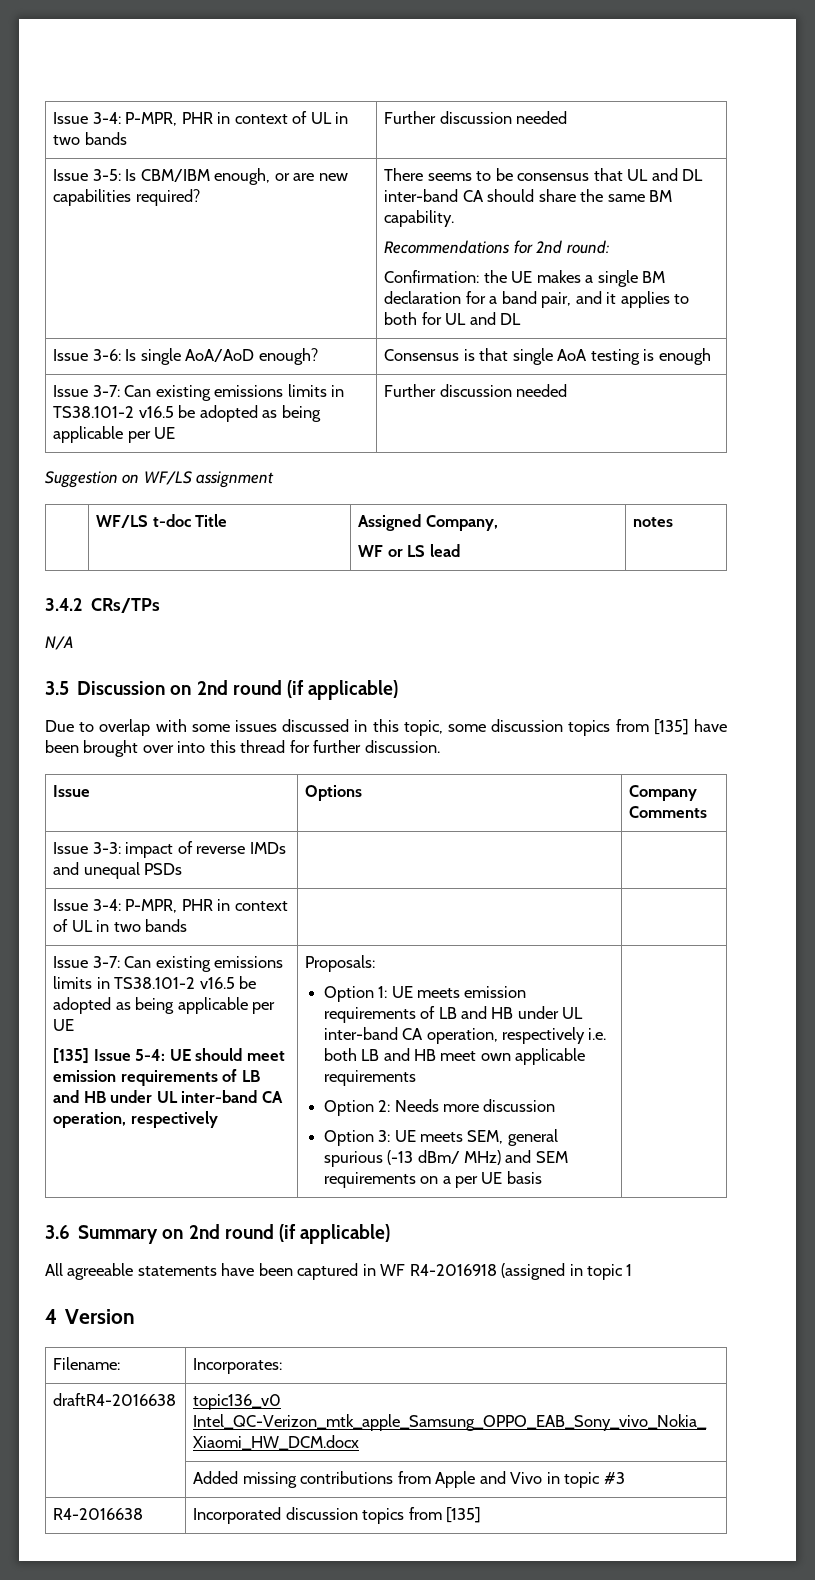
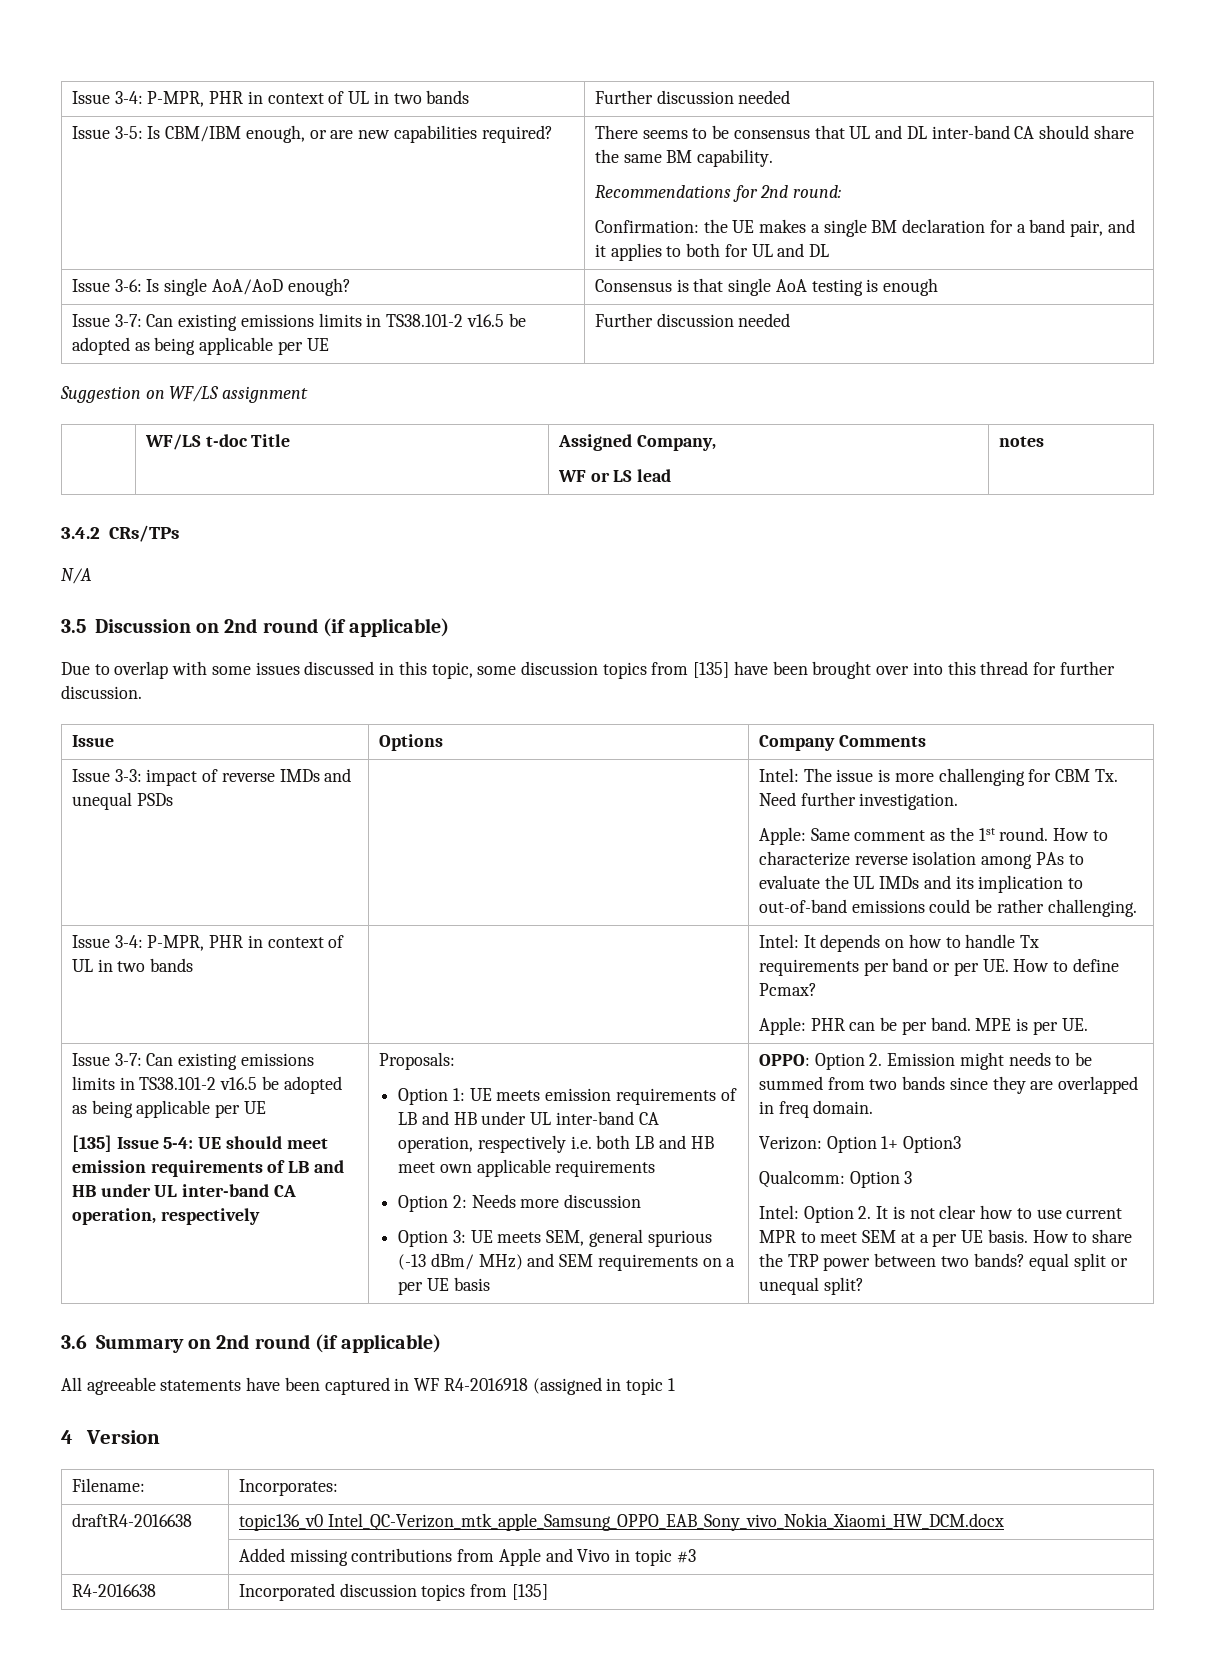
(183, 869) none -> [758,768,1118,786] [758,792,959,810] [758,827,1108,845] [758,851,1084,869] [758,875,1084,893] [758,899,1137,917] Intel: The issue is more challenging for CBM Tx. Need further investigation. // Apple: Same comment as the 1st round. How to characterize reverse isolation among PAs to evaluate the UL IMDs and its implication to out-of-band emissions could be rather challenging.
(188, 925) none -> [758,934,1040,952] [758,958,1119,976] [758,983,817,996] [758,1017,1088,1035] Intel: It depends on how to handle Tx requirements per band or per UE. How to define Pcmax? // Apple: PHR can be per band. MPE is per UE.
(542, 1177) none -> [758,1052,1093,1070] [758,1076,1139,1094] [758,1100,874,1118] [758,1136,962,1153] [758,1170,913,1188] [758,1205,1123,1223] [758,1229,1132,1247] [758,1253,1128,1271] [758,1277,864,1295] OPPO: Option 2. Emission might needs to be summed from two bands since they are overlapped in freq domain. // Verizon: Option 1+ Option3 // Qualcomm: Option 3 // Intel: Option 2. It is not clear how to use current MPR to meet SEM at a per UE basis. How to share the TRP power between two bands? equal split or unequal split?

